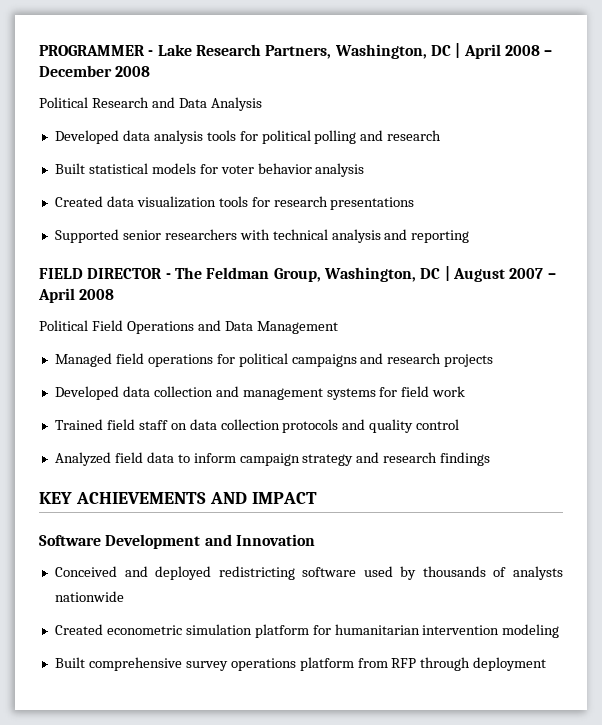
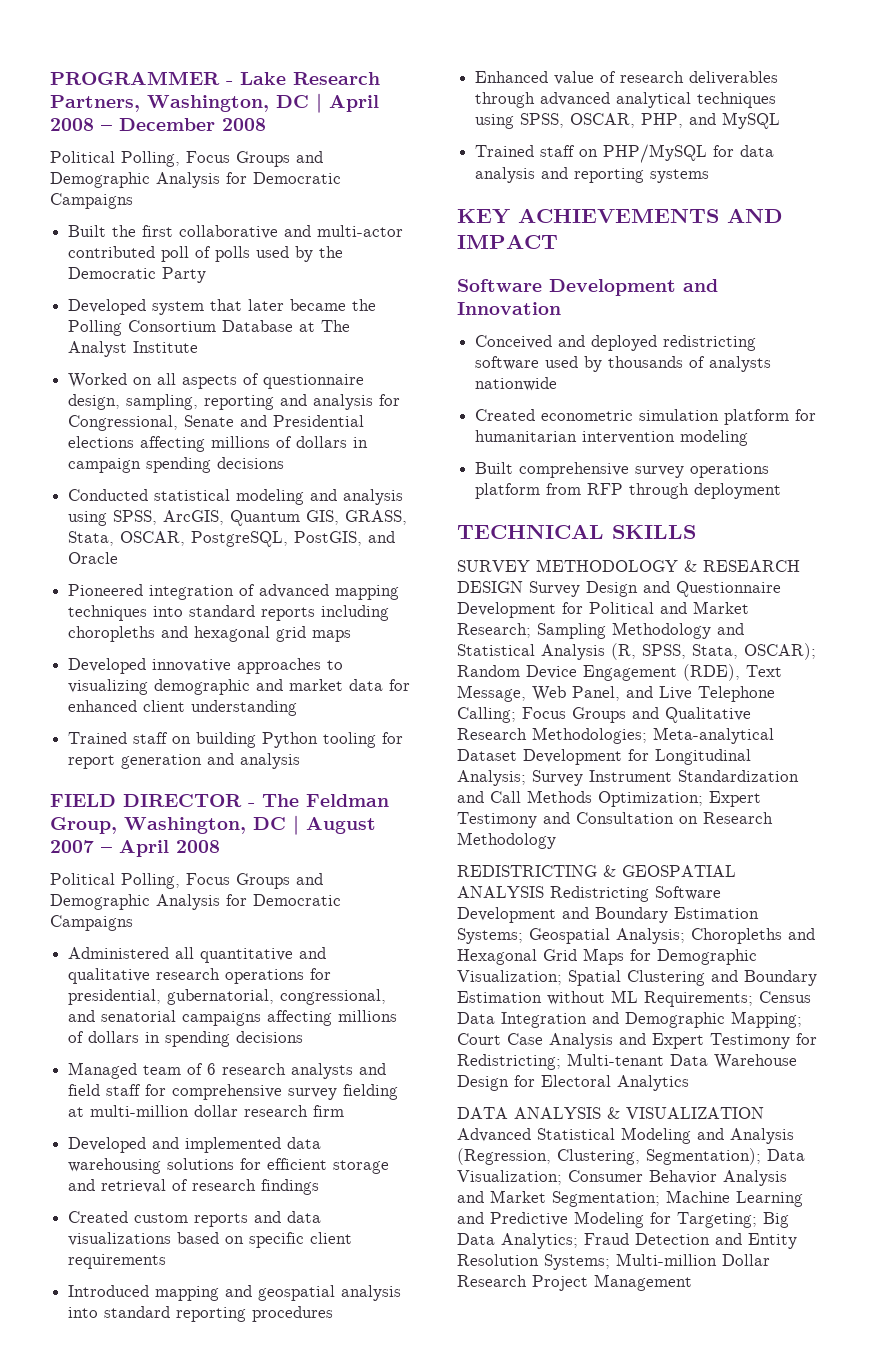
[91,97,262,111] [54,130,442,144] [54,163,365,177] [54,196,415,210] [54,229,470,243] Research and Data Analysis // Developed data analysis tools for political polling and research // Built statistical models for voter behavior analysis // Created data visualization tools for research presentations // Supported senior researchers with technical analysis and reporting -> [121,151,323,167] [50,172,341,188] [50,193,133,209] [68,225,404,239] [68,246,344,262] [68,267,207,283] [68,299,377,315] [68,320,351,336] [68,341,199,357] [68,373,365,389] [68,394,401,410] [68,415,365,431] [68,436,369,452] [68,457,285,473] [68,489,404,505] [68,510,408,526] [68,531,396,547] [68,552,119,564] [68,584,400,600] [68,605,390,621] [68,626,352,642] [68,658,344,674] [68,679,411,695] [68,700,298,716] [68,732,404,748] [68,753,301,769] Polling, Focus Groups and Demographic Analysis for Democratic Campaigns // Built the first collaborative and multi-actor contributed poll of polls used by the Democratic Party // Developed system that later became the Polling Consortium Database at The Analyst Institute // Worked on all aspects of questionnaire design, sampling, reporting and analysis for Congressional, Senate and Presidential elections affecting millions of dollars in campaign spending decisions // Conducted statistical modeling and analysis using SPSS, ArcGIS, Quantum GIS, GRASS, Stata, OSCAR, PostgreSQL, PostGIS, and Oracle // Pioneered integration of advanced mapping techniques into standard reports including choropleths and hexagonal grid maps // Developed innovative approaches to visualizing demographic and market data for enhanced client understanding // Trained staff on building Python tooling for report generation and analysis
[91,320,338,334] [54,353,494,367] [54,386,466,400] [54,419,460,433] [54,452,491,466] Field Operations and Data Management // Managed field operations for political campaigns and research projects // Developed data collection and management systems for field work // Trained field staff on data collection protocols and quality control // Analyzed field data to inform campaign strategy and research findings -> [121,873,323,889] [50,894,341,910] [50,915,133,931] [68,947,327,963] [68,968,332,984] [68,989,387,1005] [68,1010,398,1026] [68,1031,304,1047] [68,1062,387,1079] [68,1084,399,1100] [68,1105,345,1117] [68,1137,322,1153] [68,1158,390,1174] [68,1179,320,1195] [68,1211,322,1227] [68,1232,353,1248] [68,1254,167,1269] [68,1285,402,1301] [68,1306,334,1322] [475,71,779,85] [475,92,777,108] [475,112,781,129] [475,144,775,163] [475,167,710,183] Polling, Focus Groups and Demographic Analysis for Democratic Campaigns // Administered all quantitative and qualitative research operations for presidential, gubernatorial, congressional, and senatorial campaigns affecting millions of dollars in spending decisions // Managed team of 6 research analysts and field staff for comprehensive survey fielding at multi-million dollar research firm // Developed and implemented data warehousing solutions for efficient storage and retrieval of research findings // Created custom reports and data visualizations based on specific client requirements // Introduced mapping and geospatial analysis into standard reporting procedures // Enhanced value of research deliverables through advanced analytical techniques using SPSS, OSCAR, PHP, and MySQL // Trained staff on PHP/MySQL for data analysis and reporting systems
(547, 664) none -> [457,524,696,539] [457,559,800,572] [457,581,781,597] [457,601,749,618] [457,622,744,639] [457,643,816,660] [457,664,782,681] [457,685,775,702] [457,707,751,723] [457,727,774,744] [457,749,751,765] [457,770,799,786] [457,790,761,807] [457,812,773,828] [457,832,556,849] [457,865,736,877] [457,886,721,902] [457,907,759,923] [457,928,815,944] [457,948,757,965] [457,970,817,986] [457,990,811,1007] [457,1011,802,1028] [457,1033,817,1049] [457,1053,797,1070] [457,1075,689,1091] [457,1107,764,1119] [457,1127,794,1144] [457,1148,805,1165] [457,1170,787,1186] [457,1190,803,1207] [457,1211,789,1228] [457,1233,797,1249] [457,1253,770,1270] [457,1274,692,1291] // TECHNICAL SKILLS // SURVEY METHODOLOGY & RESEARCH DESIGN Survey Design and Questionnaire Development for Political and Market Research; Sampling Methodology and Statistical Analysis (R, SPSS, Stata, OSCAR); Random Device Engagement (RDE), Text Message, Web Panel, and Live Telephone Calling; Focus Groups and Qualitative Research Methodologies; Meta-analytical Dataset Development for Longitudinal Analysis; Survey Instrument Standardization and Call Methods Optimization; Expert Testimony and Consultation on Research Methodology // REDISTRICTING & GEOSPATIAL ANALYSIS Redistricting Software Development and Boundary Estimation Systems; Geospatial Analysis; Choropleths and Hexagonal Grid Maps for Demographic Visualization; Spatial Clustering and Boundary Estimation without ML Requirements; Census Data Integration and Demographic Mapping; Court Case Analysis and Expert Testimony for Redistricting; Multi-tenant Data Warehouse Design for Electoral Analytics // DATA ANALYSIS & VISUALIZATION Advanced Statistical Modeling and Analysis (Regression, Clustering, Segmentation); Data Visualization; Consumer Behavior Analysis and Market Segmentation; Machine Learning and Predictive Modeling for Targeting; Big Data Analytics; Fraud Detection and Entity Resolution Systems; Multi-million Dollar Research Project Management

